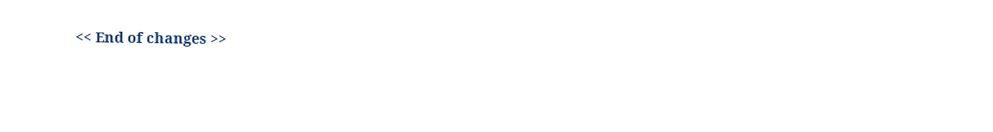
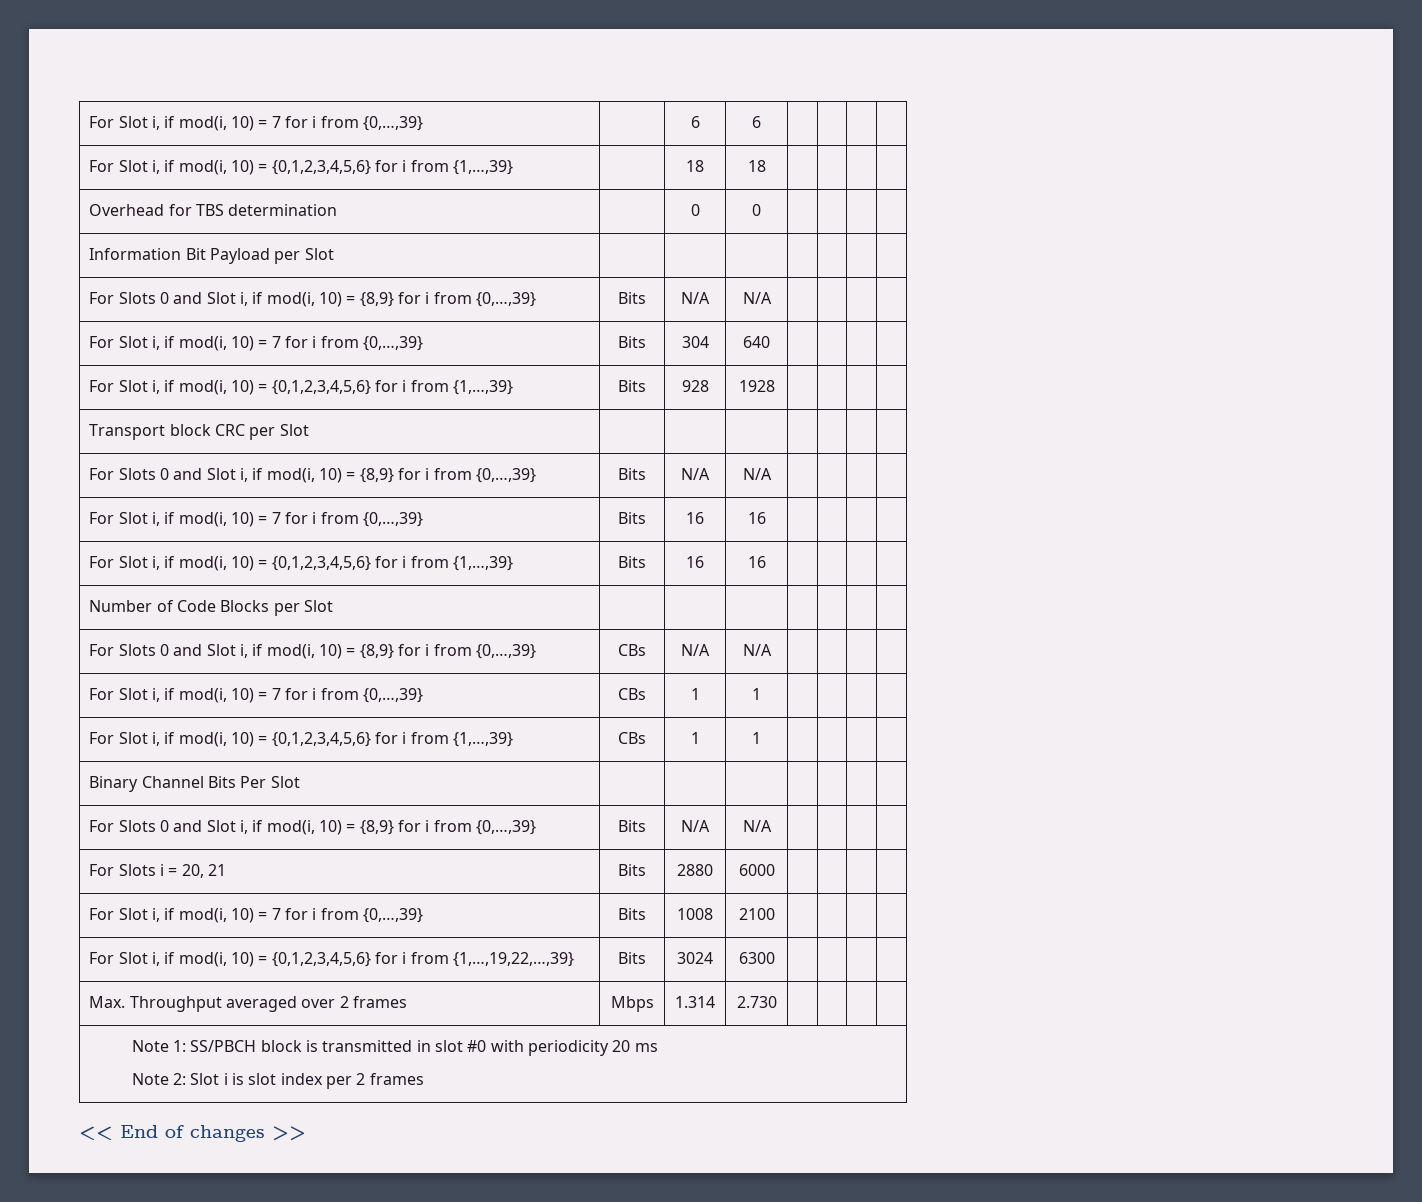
(75, 38) none -> [89,116,423,131] [690,116,700,128] [752,116,761,128] [89,160,513,175] [686,160,704,172] [747,160,766,172] [89,204,338,216] [690,204,700,216] [752,204,761,216] [89,248,334,264] [89,292,536,307] [618,292,646,304] [681,292,710,304] [742,292,772,304] [89,336,423,351] [618,336,646,348] [681,336,709,348] [743,336,770,348] [89,380,513,395] [618,380,646,392] [681,380,709,392] [738,380,775,392] [89,424,309,440] [89,468,536,483] [618,468,646,480] [681,468,710,480] [742,468,772,480] [89,512,423,527] [618,512,646,524] [686,512,704,524] [747,512,766,524] [89,556,513,571] [618,556,646,568] [686,556,704,568] [747,556,766,568] [89,600,333,616] [89,644,536,659] [618,644,646,656] [681,644,710,656] [742,644,772,656] [89,688,423,703] [618,688,646,700] [690,688,700,700] [752,688,761,700] [89,732,513,747] [618,732,646,744] [690,732,700,744] [752,732,761,744] [89,776,300,792] [89,820,536,835] [618,820,646,832] [681,820,710,832] [742,820,772,832] [89,864,226,878] [618,864,646,876] [677,864,713,876] [738,864,775,876] [89,908,423,923] [618,908,646,920] [677,908,713,920] [738,908,775,920] [89,952,574,967] [618,952,646,964] [677,952,713,964] [738,952,775,964] [89,996,407,1012] [610,996,654,1012] [675,996,715,1008] [736,996,777,1008] [131,1040,658,1056] [131,1073,424,1089] For Slot i, if mod(i, 10) = 7 for i from {0,…,39} | | 6 | 6 | | | | // For Slot i, if mod(i, 10) = {0,1,2,3,4,5,6} for i from {1,…,39} | | 18 | 18 | | | | // Overhead for TBS determination | | 0 | 0 | | | | // Information Bit Payload per Slot | | | | | | | // For Slots 0 and Slot i, if mod(i, 10) = {8,9} for i from {0,…,39} | Bits | N/A | N/A | | | | // For Slot i, if mod(i, 10) = 7 for i from {0,…,39} | Bits | 304 | 640 | | | | // For Slot i, if mod(i, 10) = {0,1,2,3,4,5,6} for i from {1,…,39} | Bits | 928 | 1928 | | | | // Transport block CRC per Slot | | | | | | | // For Slots 0 and Slot i, if mod(i, 10) = {8,9} for i from {0,…,39} | Bits | N/A | N/A | | | | // For Slot i, if mod(i, 10) = 7 for i from {0,…,39} | Bits | 16 | 16 | | | | // For Slot i, if mod(i, 10) = {0,1,2,3,4,5,6} for i from {1,…,39} | Bits | 16 | 16 | | | | // Number of Code Blocks per Slot | | | | | | | // For Slots 0 and Slot i, if mod(i, 10) = {8,9} for i from {0,…,39} | CBs | N/A | N/A | | | | // For Slot i, if mod(i, 10) = 7 for i from {0,…,39} | CBs | 1 | 1 | | | | // For Slot i, if mod(i, 10) = {0,1,2,3,4,5,6} for i from {1,…,39} | CBs | 1 | 1 | | | | // Binary Channel Bits Per Slot | | | | | | | // For Slots 0 and Slot i, if mod(i, 10) = {8,9} for i from {0,…,39} | Bits | N/A | N/A | | | | // For Slots i = 20, 21 | Bits | 2880 | 6000 | | | | // For Slot i, if mod(i, 10) = 7 for i from {0,…,39} | Bits | 1008 | 2100 | | | | // For Slot i, if mod(i, 10) = {0,1,2,3,4,5,6} for i from {1,…,19,22,…,39} | Bits | 3024 | 6300 | | | | // Max. Throughput averaged over 2 frames | Mbps | 1.314 | 2.730 | | | | // Note 1: SS/PBCH block is transmitted in slot #0 with periodicity 20 ms // Note 2: Slot i is slot index per 2 frames //

